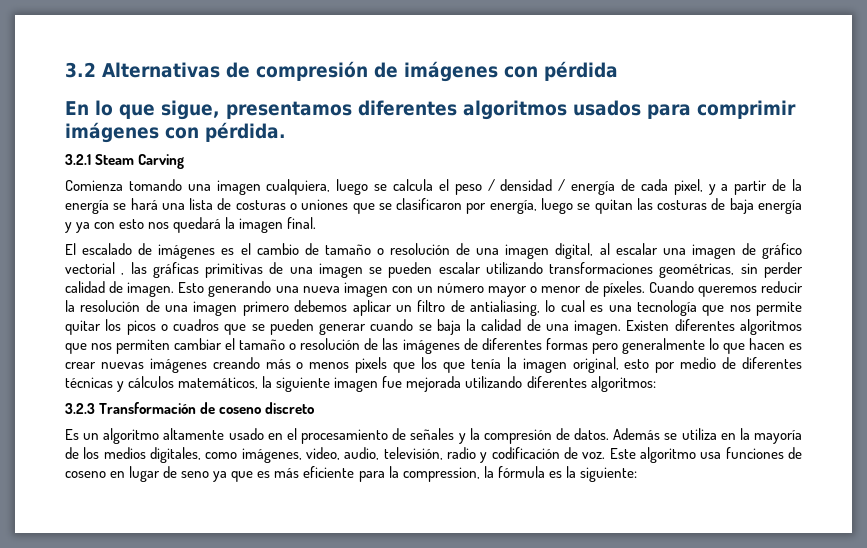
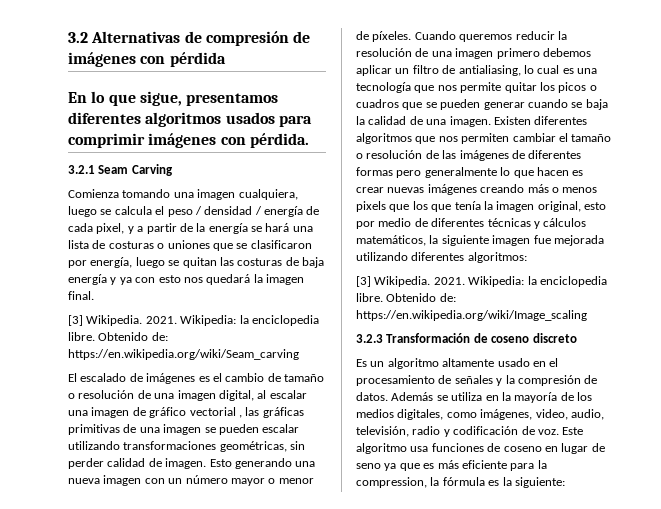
[95,154,135,165] Steam -> [98,165,129,174] Seam
(317, 223) none -> [68,315,319,326] [68,332,168,341] [68,349,299,360] // [3] Wikipedia. 2021. Wikipedia: la enciclopedia libre. Obtenido de: https://en.wikipedia.org/wiki/Seam_carving
(656, 384) none -> [356,276,607,287] [356,293,456,302] [356,310,587,321] // [3] Wikipedia. 2021. Wikipedia: la enciclopedia libre. Obtenido de: https://en.wikipedia.org/wiki/Image_scaling

